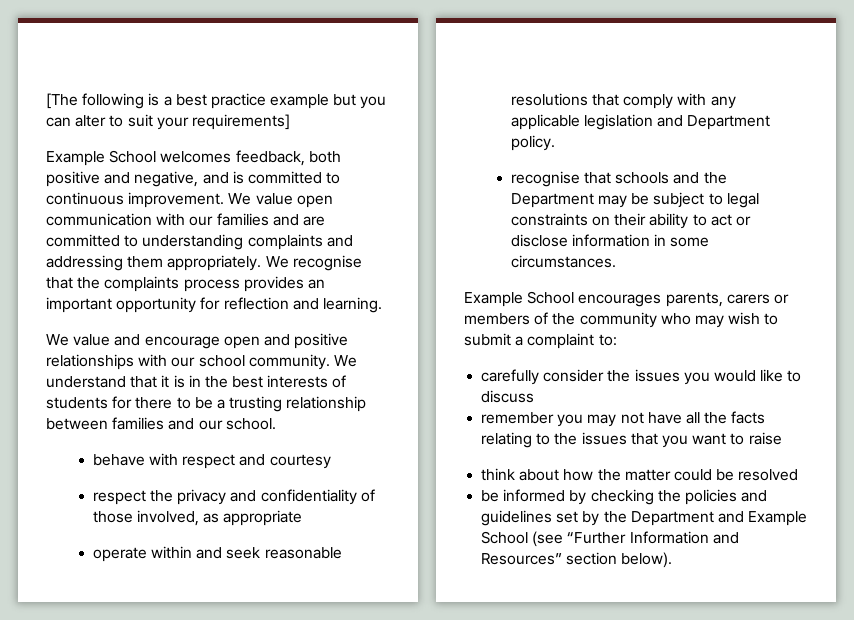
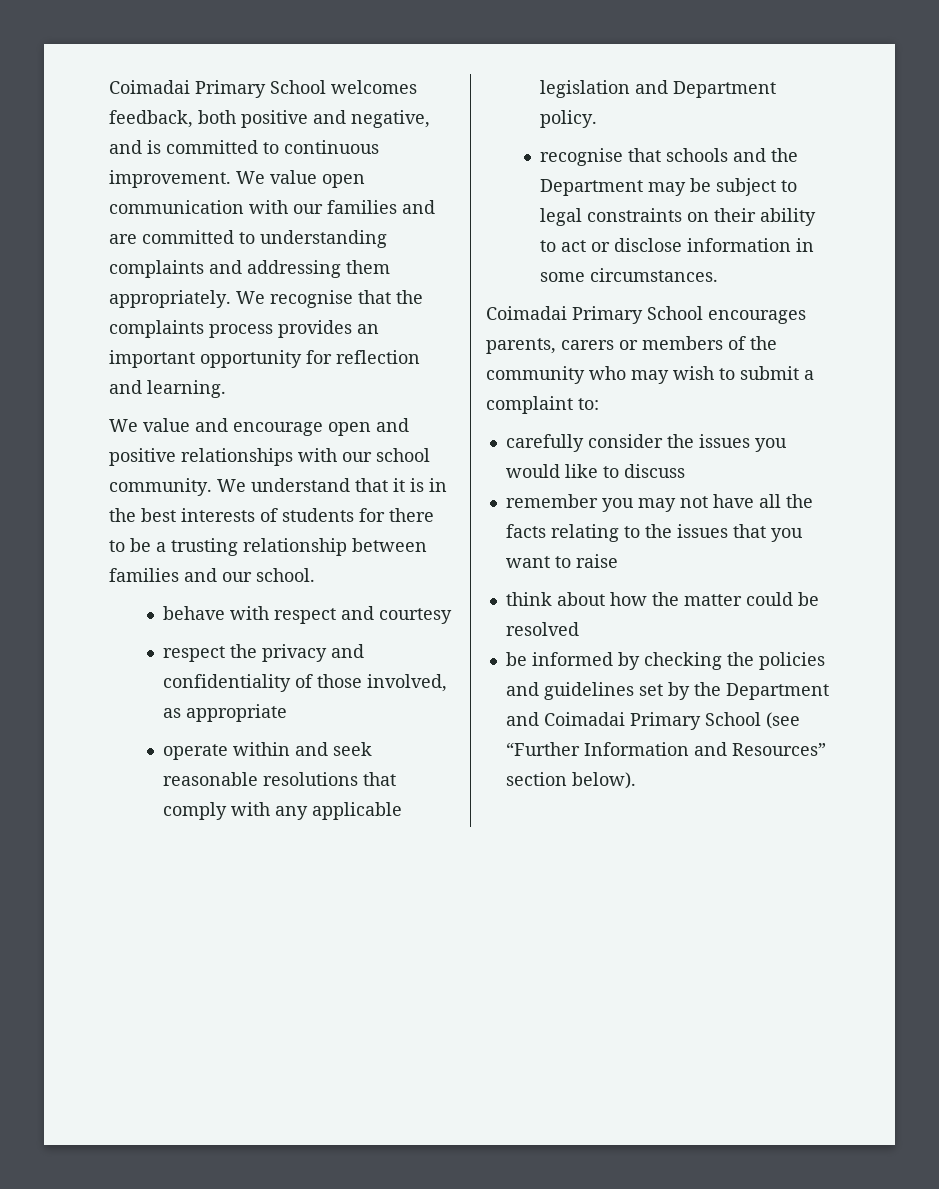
[46,93,387,109] [46,114,290,130] [46,151,105,166] [The following is a best practice example but you can alter to suit your requirements] // Example -> [109,80,266,98] Coimadai Primary
[464,292,523,307] Example -> [486,306,643,324] Coimadai Primary
[748,511,808,526] Example -> [543,712,701,730] Coimadai Primary

